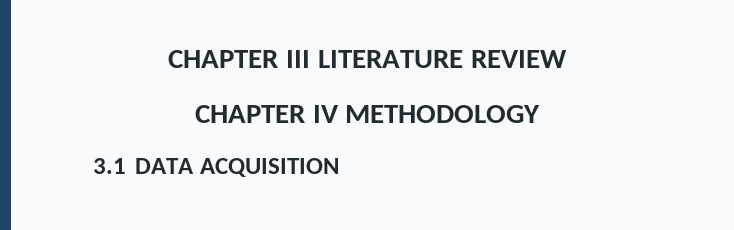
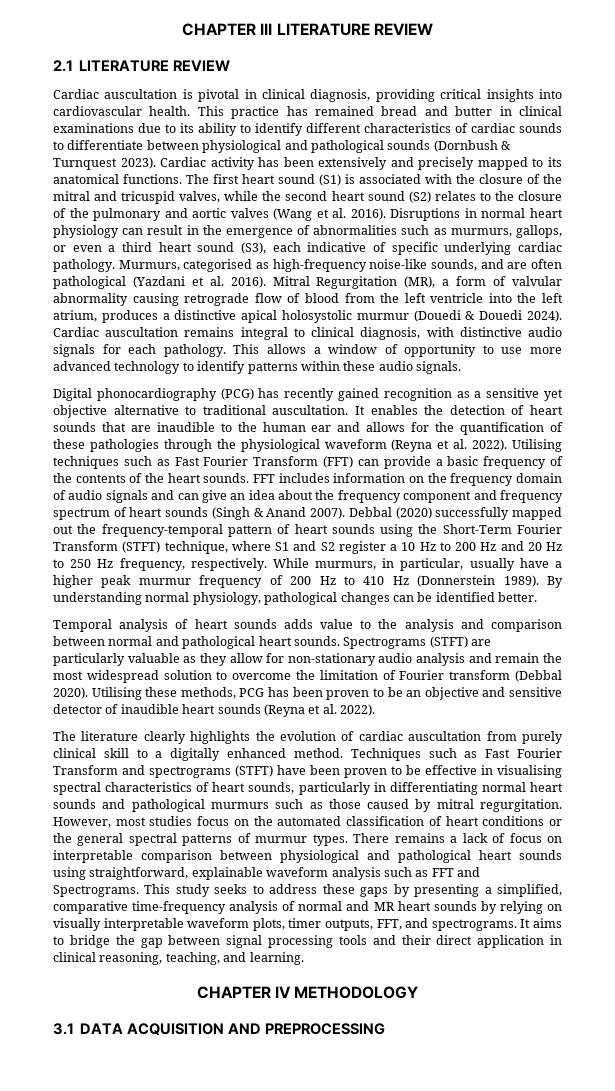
(567, 59) none -> [53,60,231,72] [53,89,562,102] [53,106,562,119] [53,123,562,136] [53,140,511,153] [53,157,562,170] [53,174,562,186] [53,191,563,204] [53,208,564,221] [53,225,562,238] [53,242,562,255] [53,259,562,272] [53,276,563,289] [53,293,563,306] [53,310,562,323] [53,327,562,340] [53,344,562,357] [53,361,461,374] [53,388,564,401] [53,405,564,418] [53,422,563,435] [53,439,562,452] [53,456,563,469] [53,473,562,486] [53,490,563,503] [53,507,562,520] [53,524,562,537] [53,541,562,554] [53,558,562,571] [53,575,564,588] [53,592,537,605] [53,619,562,632] [53,636,491,649] [53,653,562,666] [53,670,562,683] [53,687,563,700] [53,704,375,717] [53,731,563,744] [53,748,562,761] [53,765,562,778] [53,782,563,795] [53,799,562,812] [53,816,562,828] [53,833,562,846] [53,850,562,863] [53,867,480,880] [53,884,562,897] [53,901,562,914] [53,918,563,931] [53,935,562,948] [53,952,304,965] // 2.1 LITERATURE REVIEW // Cardiac auscultation is pivotal in clinical diagnosis, providing critical insights into cardiovascular health. This practice has remained bread and butter in clinical examinations due to its ability to identify different characteristics of cardiac sounds to differentiate between physiological and pathological sounds (Dornbush & Turnquest 2023). Cardiac activity has been extensively and precisely mapped to its anatomical functions. The first heart sound (S1) is associated with the closure of the mitral and tricuspid valves, while the second heart sound (S2) relates to the closure of the pulmonary and aortic valves (Wang et al. 2016). Disruptions in normal heart physiology can result in the emergence of abnormalities such as murmurs, gallops, or even a third heart sound (S3), each indicative of specific underlying cardiac pathology. Murmurs, categorised as high-frequency noise-like sounds, and are often pathological (Yazdani et al. 2016). Mitral Regurgitation (MR), a form of valvular abnormality causing retrograde flow of blood from the left ventricle into the left atrium, produces a distinctive apical holosystolic murmur (Douedi & Douedi 2024). Cardiac auscultation remains integral to clinical diagnosis, with distinctive audio signals for each pathology. This allows a window of opportunity to use more advanced technology to identify patterns within these audio signals. // Digital phonocardiography (PCG) has recently gained recognition as a sensitive yet objective alternative to traditional auscultation. It enables the detection of heart sounds that are inaudible to the human ear and allows for the quantification of these pathologies through the physiological waveform (Reyna et al. 2022). Utilising techniques such as Fast Fourier Transform (FFT) can provide a basic frequency of the contents of the heart sounds. FFT includes information on the frequency domain of audio signals and can give an idea about the frequency component and frequency spectrum of heart sounds (Singh & Anand 2007). Debbal (2020) successfully mapped out the frequency-temporal pattern of heart sounds using the Short-Term Fourier Transform (STFT) technique, where S1 and S2 register a 10 Hz to 200 Hz and 20 Hz to 250 Hz frequency, respectively. While murmurs, in particular, usually have a higher peak murmur frequency of 200 Hz to 410 Hz (Donnerstein 1989). By understanding normal physiology, pathological changes can be identified better. // Temporal analysis of heart sounds adds value to the analysis and comparison between normal and pathological heart sounds. Spectrograms (STFT) are particularly valuable as they allow for non-stationary audio analysis and remain the most widespread solution to overcome the limitation of Fourier transform (Debbal 2020). Utilising these methods, PCG has been proven to be an objective and sensitive detector of inaudible heart sounds (Reyna et al. 2022). // The literature clearly highlights the evolution of cardiac auscultation from purely clinical skill to a digitally enhanced method. Techniques such as Fast Fourier Transform and spectrograms (STFT) have been proven to be effective in visualising spectral characteristics of heart sounds, particularly in differentiating normal heart sounds and pathological murmurs such as those caused by mitral regurgitation. However, most studies focus on the automated classification of heart conditions or the general spectral patterns of murmur types. There remains a lack of focus on interpretable comparison between physiological and pathological heart sounds using straightforward, explainable waveform analysis such as FFT and Spectrograms. This study seeks to address these gaps by presenting a simplified, comparative time-frequency analysis of normal and MR heart sounds by relying on visually interpretable waveform plots, timer outputs, FFT, and spectrograms. It aims to bridge the gap between signal processing tools and their direct application in clinical reasoning, teaching, and learning.
(339, 167) none -> [228,1023,386,1035] AND PREPROCESSING

